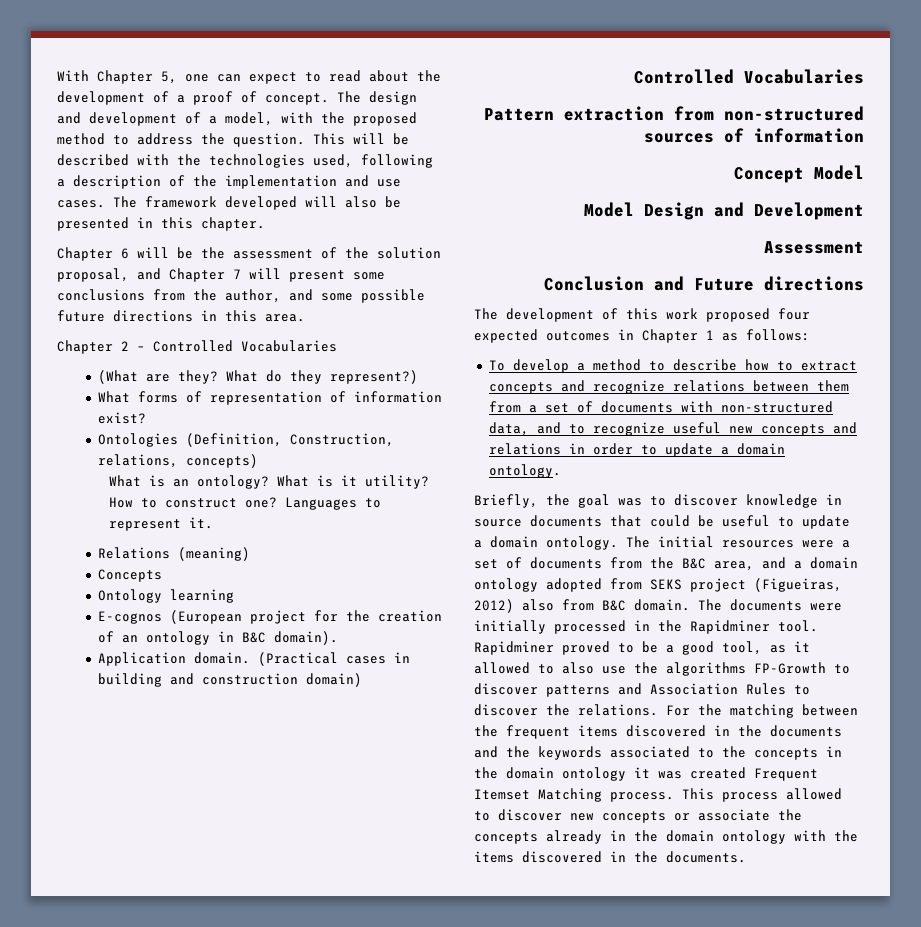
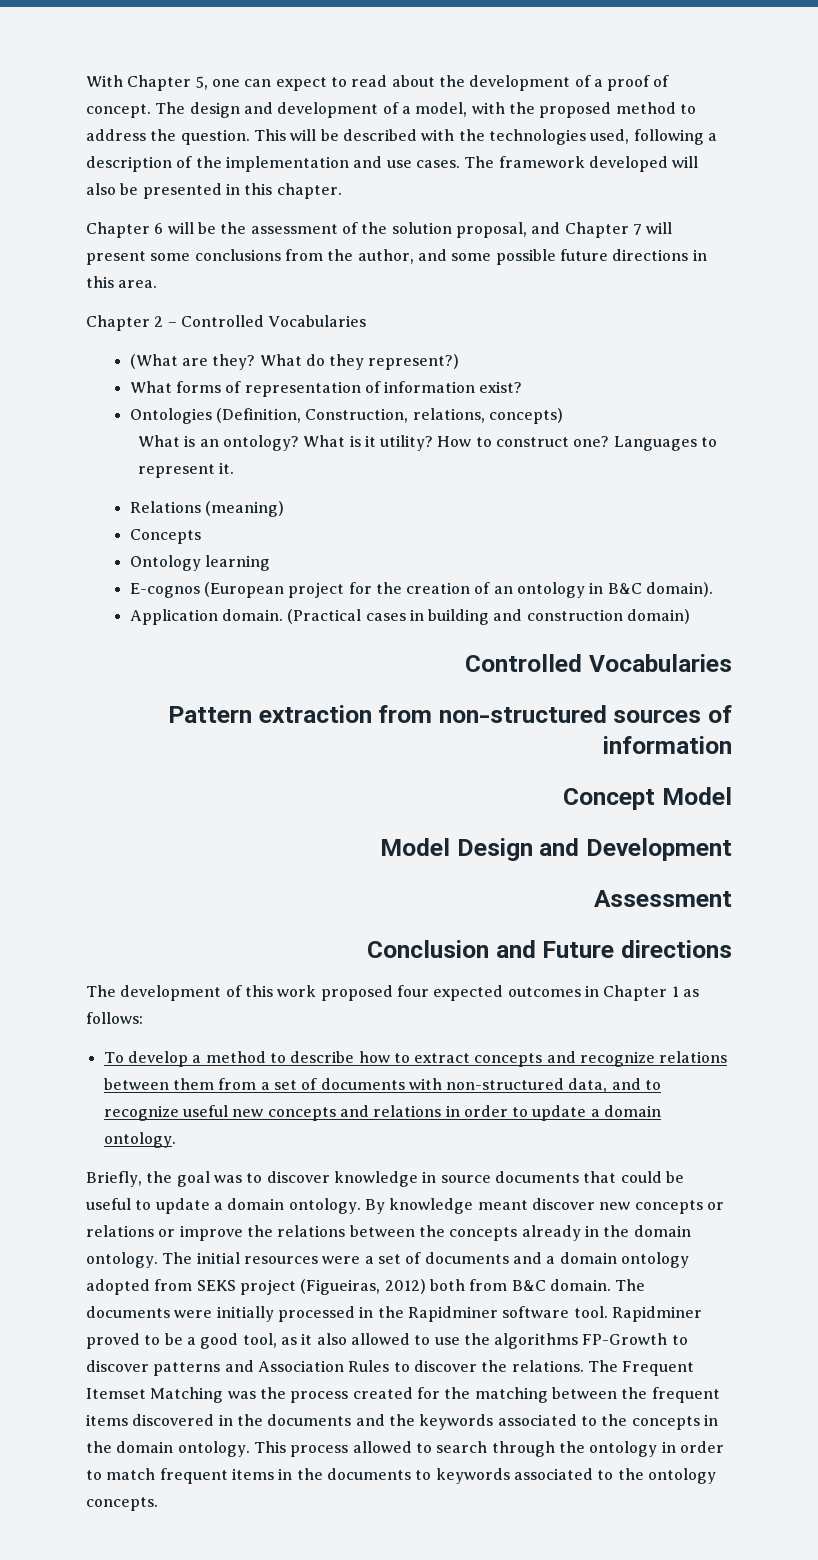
(618, 543) none -> [364,1198,724,1214] [86,1225,691,1241] [86,1252,158,1268] By knowledge meant discover new concepts or relations or improve the relations between the concepts already in the domain ontology.
[610,557,754,571] from the B&C area, -> (509, 1258) none
[522,599,554,611] also -> [429,1279,465,1291] both
(770, 627) none -> [502,1306,570,1318] software
[474,662,594,674] allowed to also -> [316,1333,431,1345] also allowed to
[666,705,690,716] For -> [587,1360,695,1376] [86,1387,440,1403] The Frequent Itemset Matching was the process created for
[562,767,818,781] [474,788,842,802] [474,809,802,823] [474,830,858,844] [474,851,746,863] ontology it was created Frequent Itemset Matching process. This process allowed to discover new concepts or associate the concepts already in the domain ontology with the items discovered in the documents. -> [177,1441,724,1457] [86,1468,716,1484] [86,1497,158,1511] ontology. This process allowed to search through the ontology in order to match frequent items in the documents to keywords associated to the ontology concepts.

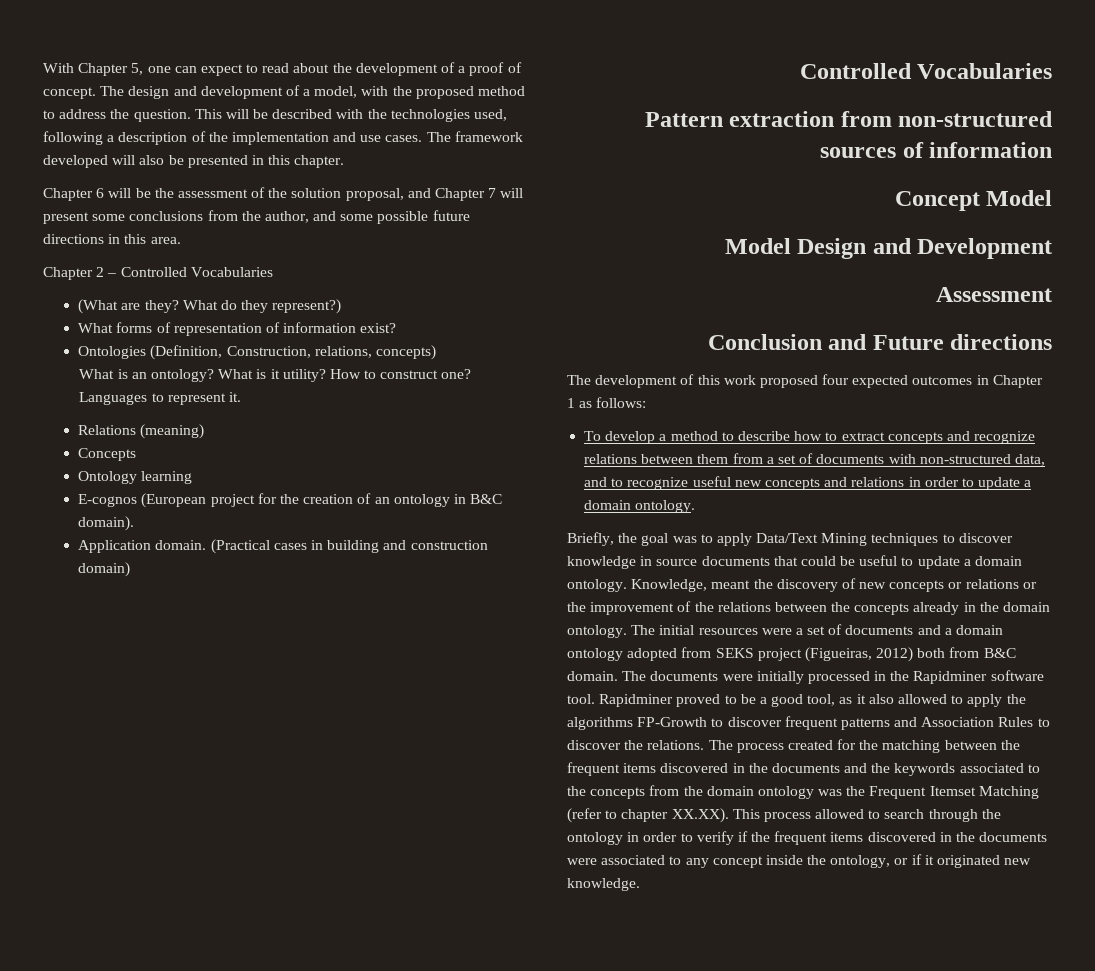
(263, 1178) none -> [716,533,955,546] apply Data/Text Mining techniques to
[364,1198,595,1214] By knowledge meant discover -> [631,578,856,592] Knowledge, meant the discovery of
[179,1225,243,1241] improve -> [567,601,692,615] the improvement of
[434,1337,460,1345] use -> [967,694,1003,707] apply
(149, 1366) none -> [784,716,838,730] frequent
[622,1361,695,1376] [86,1387,286,1403] Frequent Itemset Matching was the -> (733, 745) none
[703,1414,718,1426] [86,1441,250,1457] in the domain ontology. -> [649,785,1039,799] [567,808,729,823] from the domain ontology was the Frequent Itemset Matching (refer to chapter XX.XX).
[106,1468,716,1484] [86,1497,158,1511] match frequent items in the documents to keywords associated to the ontology concepts. -> [696,831,1048,845] [567,854,1032,868] [567,878,640,891] verify if the frequent items discovered in the documents were associated to any concept inside the ontology, or if it originated new knowledge.

